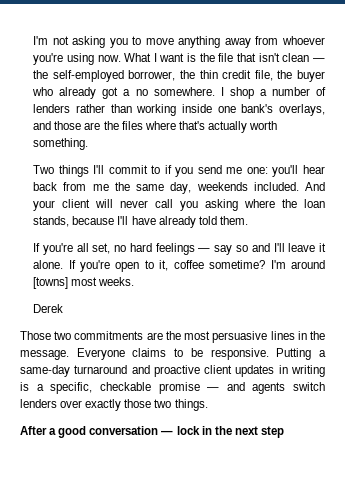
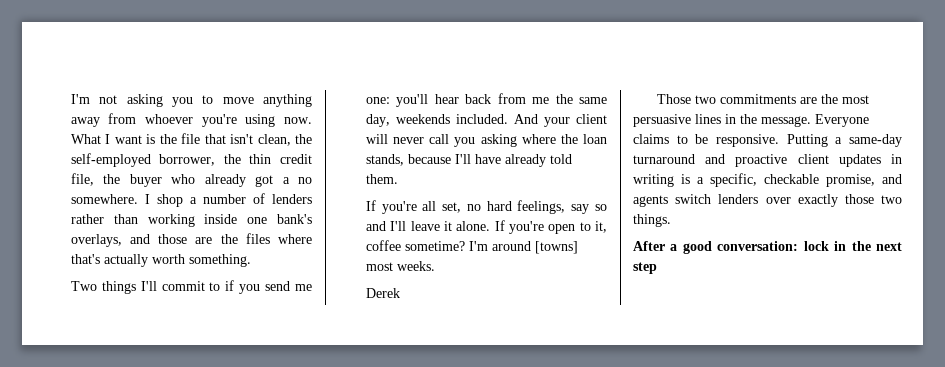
[282,53,325,62] clean — -> [257,134,291,146] clean,
[155,243,211,255] feelings — -> [517,200,566,214] feelings,
[158,382,220,394] promise — -> [826,174,875,187] promise,
[89,426,174,435] conversation — -> [717,241,799,251] conversation:

